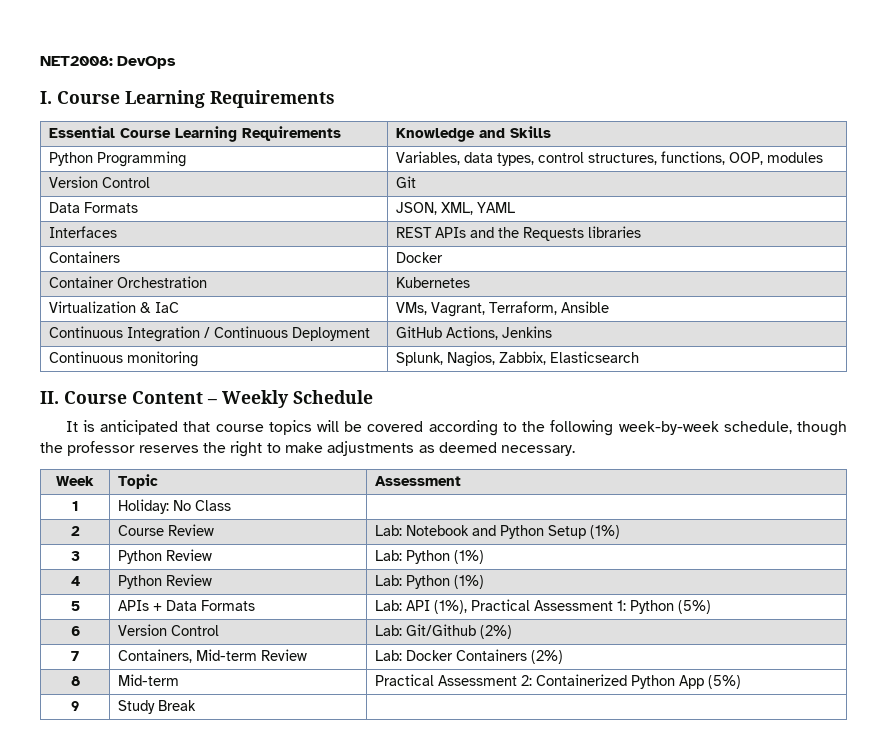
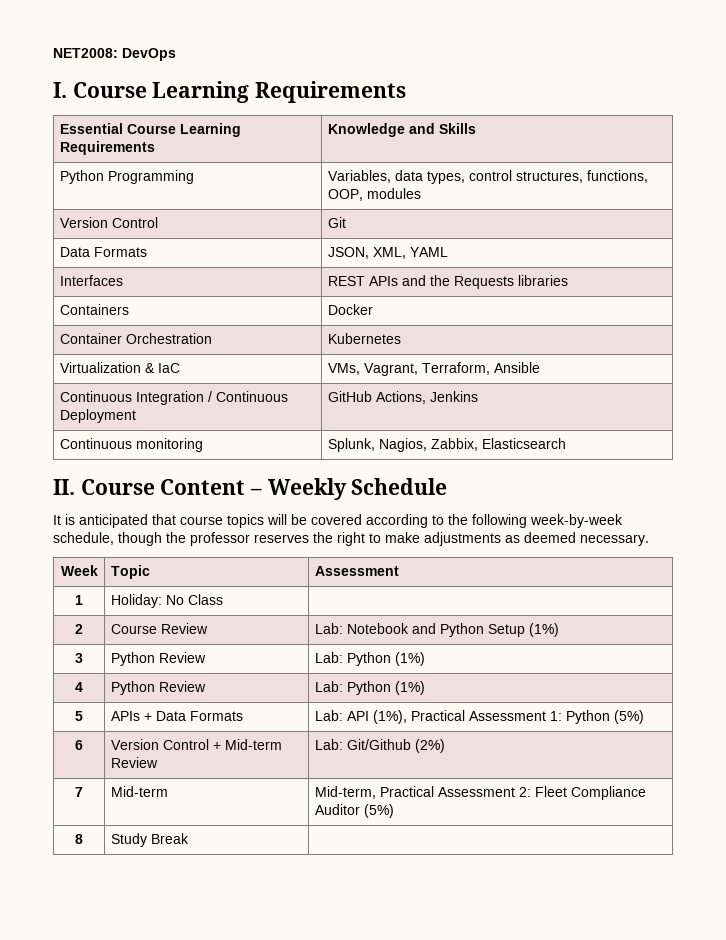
(219, 630) none -> [212,739,282,750] [110,757,158,768] + Mid-term Review
[117,649,307,663] [374,649,563,664] [70,676,80,686] | Containers, Mid-term Review | Lab: Docker Containers (2%) // 8 -> (83, 792) none
(179, 680) none -> [314,786,376,799] Mid-term,
[535,674,741,689] [71,701,79,711] Containerized Python App (5%) // 9 -> [534,786,646,800] [314,804,394,818] [75,834,83,844] Fleet Compliance Auditor (5%) // 8

